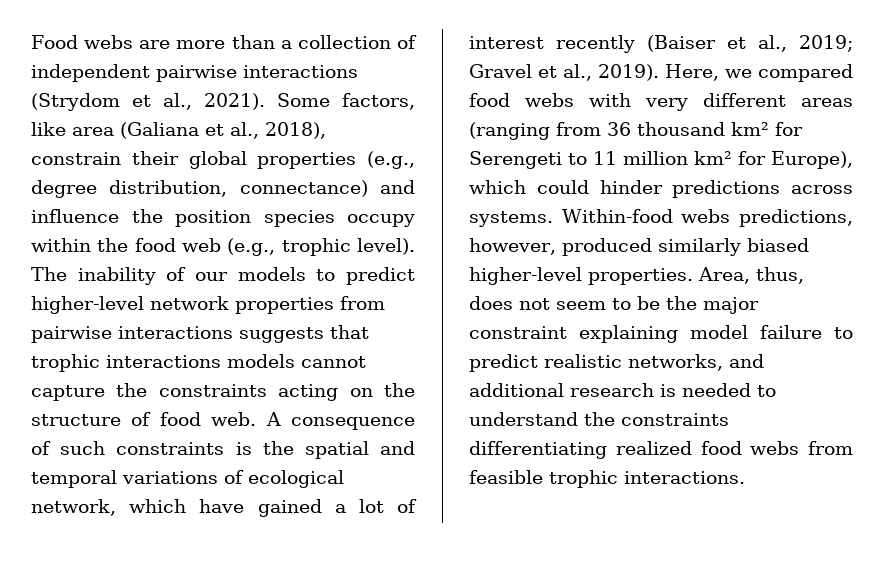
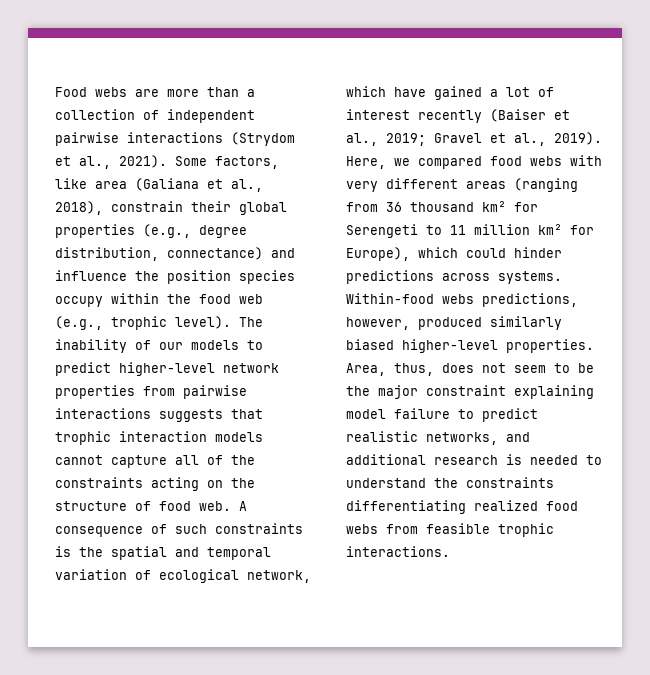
[106,355,221,368] interactions -> [119,431,207,442] interaction
(105, 393) none -> [175,455,223,465] all of
[122,471,218,484] variations -> [55,569,127,580] variation

